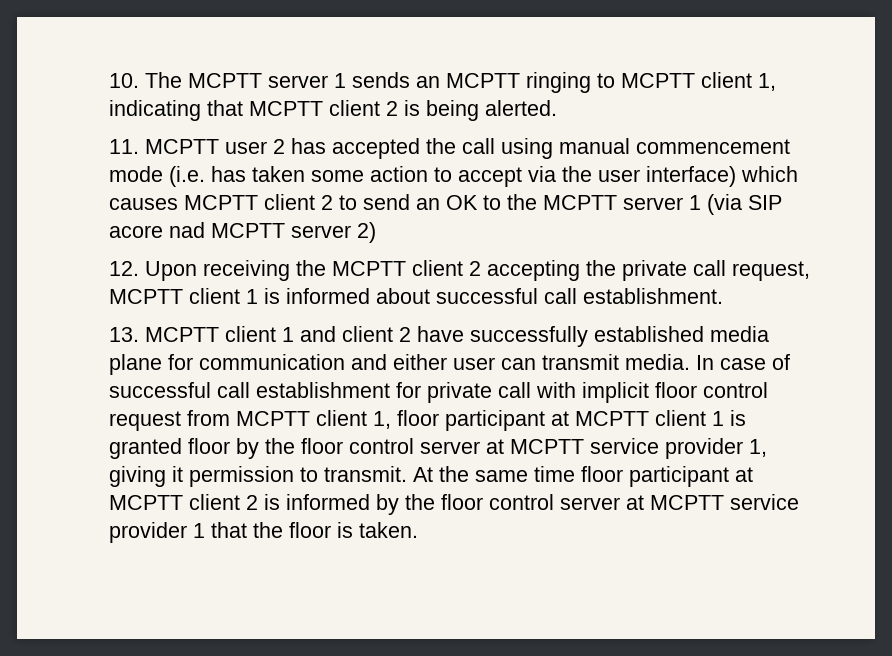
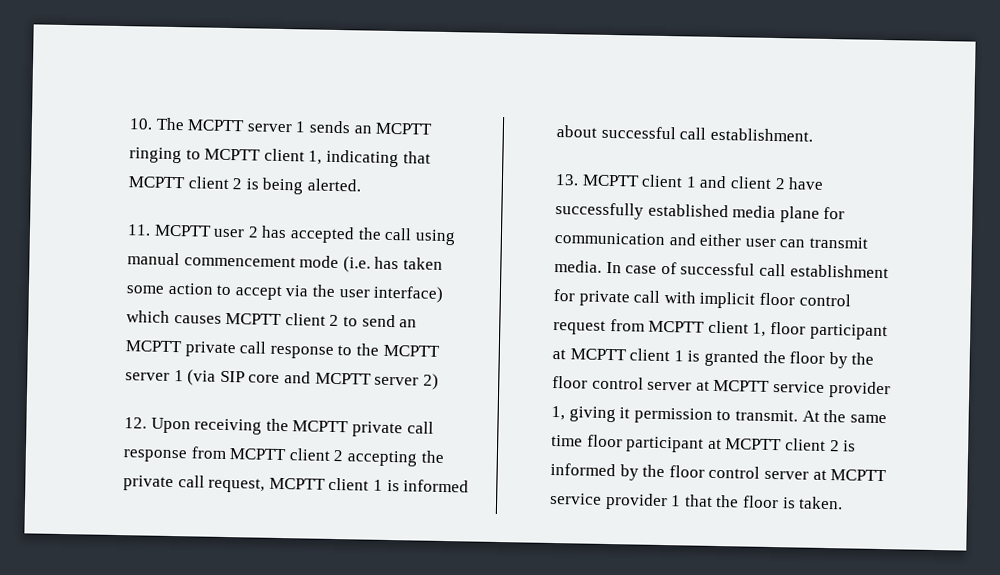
[446,195,479,210] OK -> [124,340,334,359] MCPTT private call response
[109,222,206,238] acore nad -> [248,371,311,384] core and
(407, 268) none -> [351,421,434,438] [122,446,288,463] private call response from MCPTT
(183, 448) none -> [762,350,786,364] the

